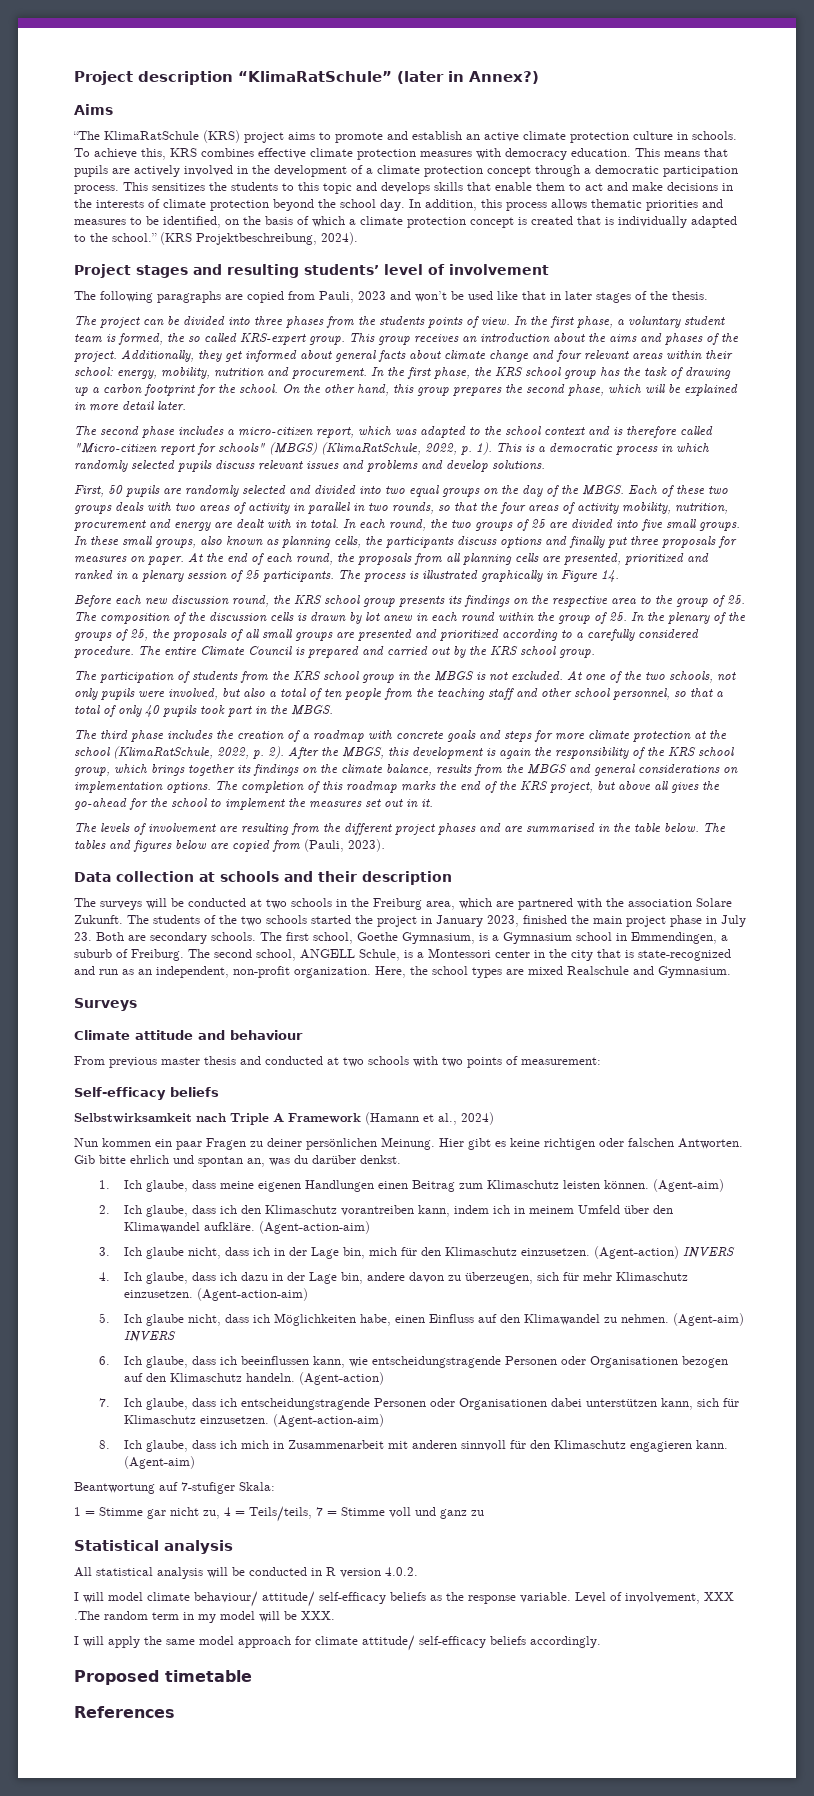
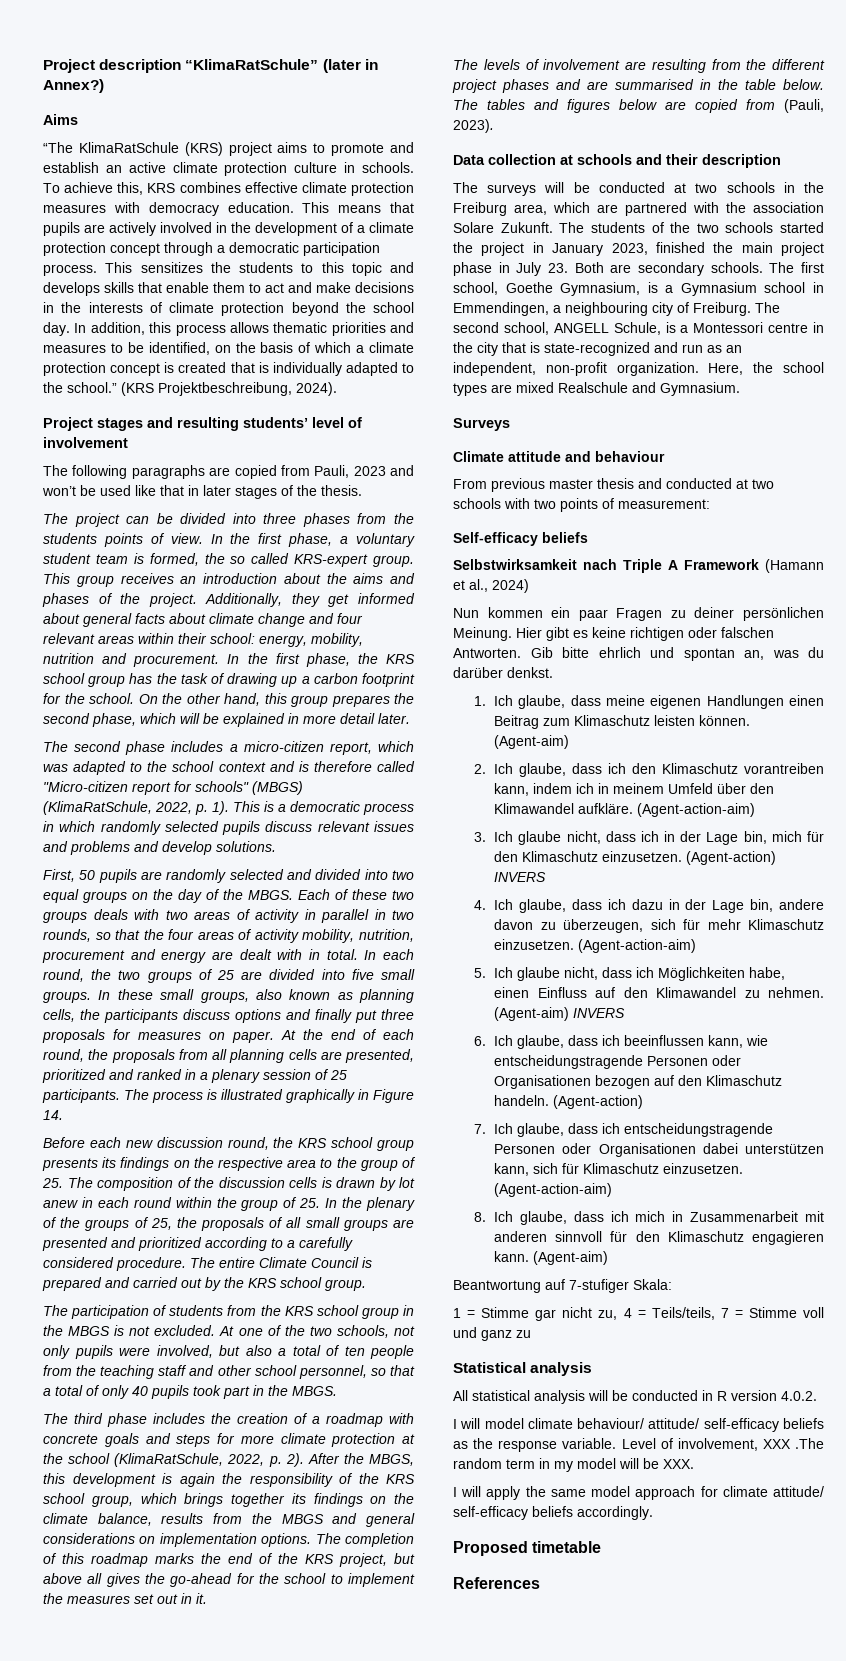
[74,949,112,958] suburb -> [565,302,673,316] neighbouring city
[495,950,530,958] center -> [768,323,809,333] centre

